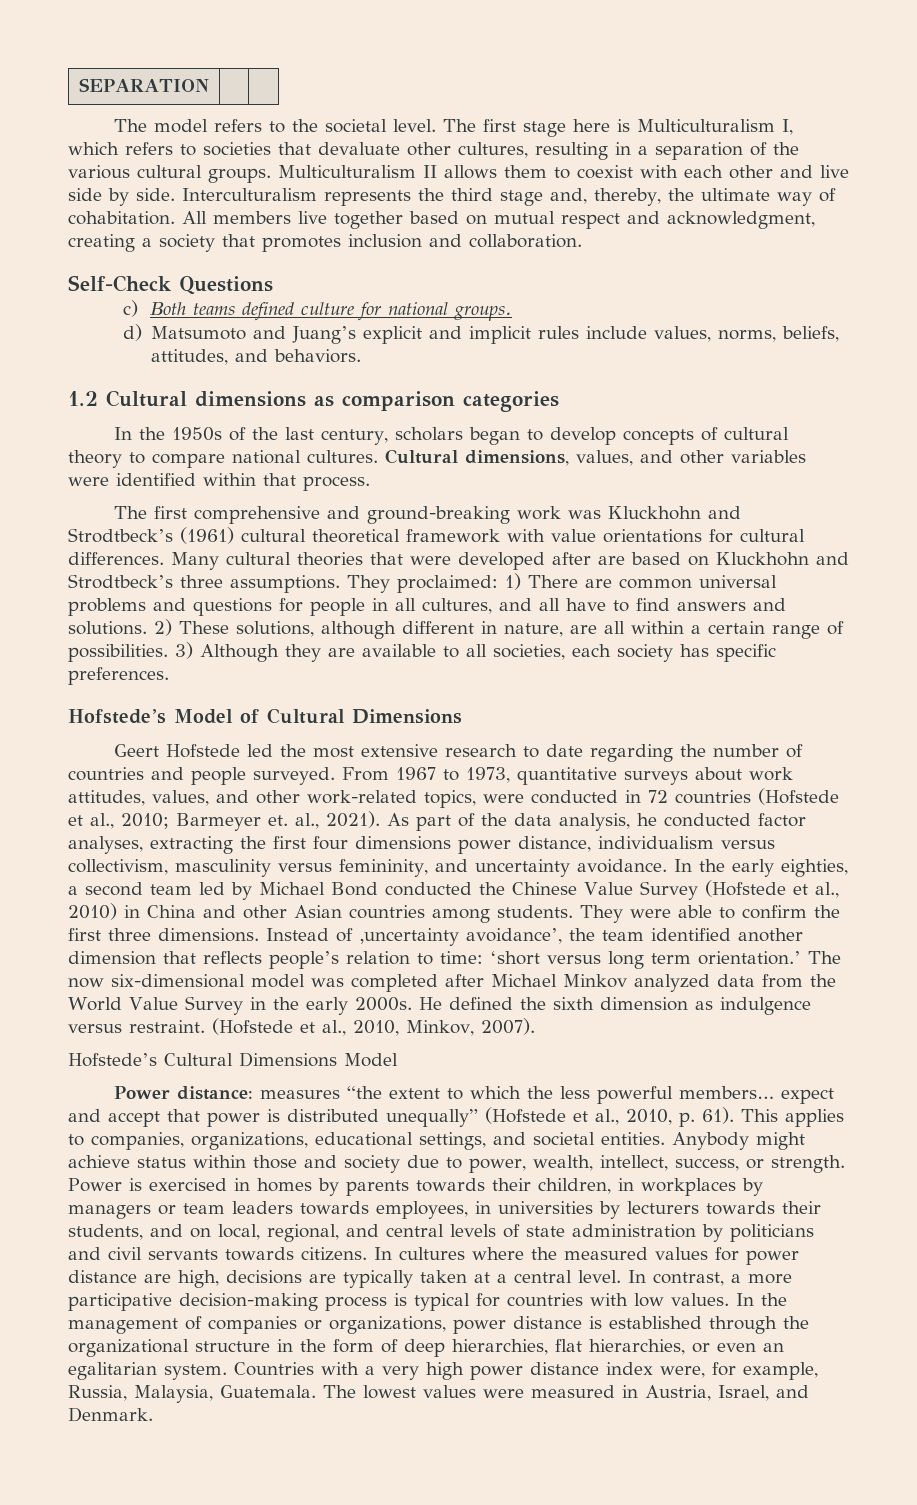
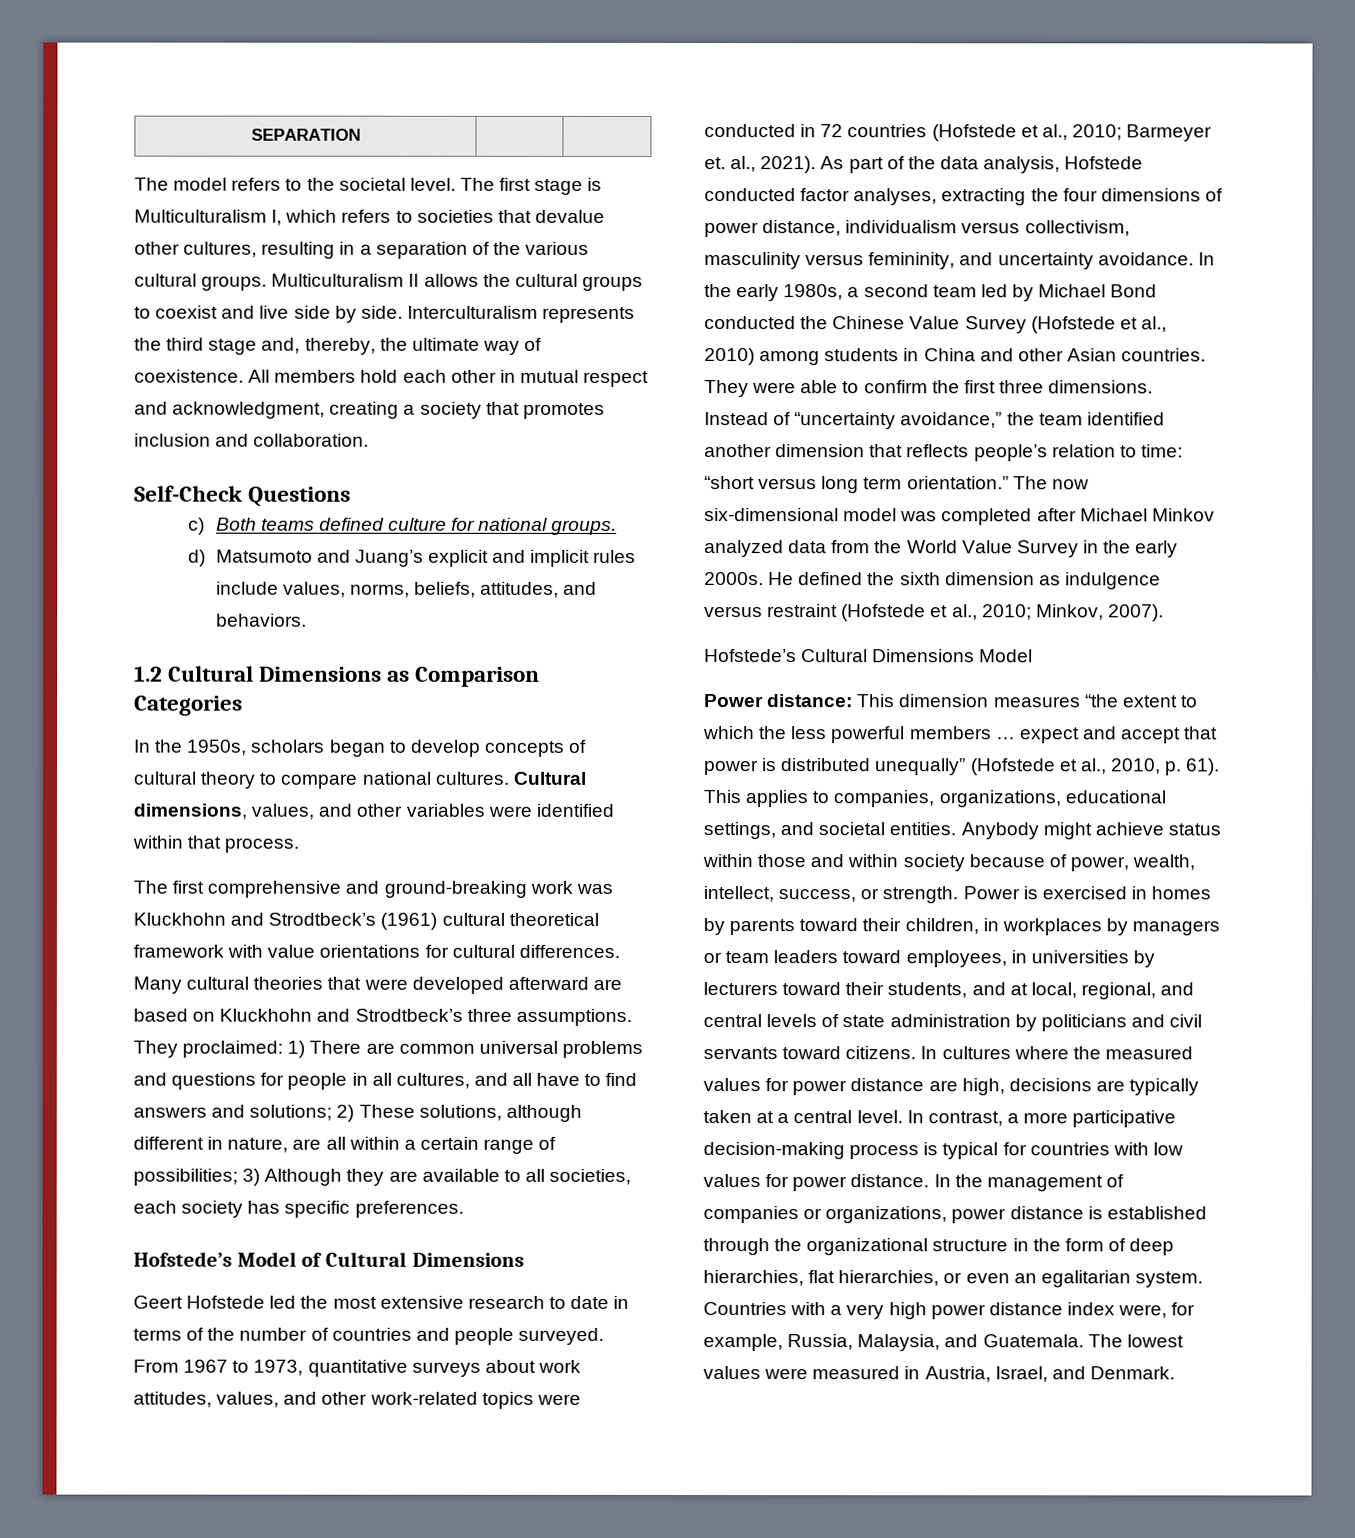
[573,119,611,132] here -> (584, 186) none
[318,142,400,155] devaluate -> [534,209,605,223] devalue
[504,165,773,179] them to coexist with each other -> [482,273,643,291] [134,305,219,319] the cultural groups to coexist
[68,211,175,225] cohabitation. -> [134,369,244,383] coexistence.
[298,211,487,229] live together based on -> [360,369,516,383] hold each other in
[195,391,559,412] [114,427,389,445] dimensions as comparison categories // In the 1950s of the last century, -> [259,666,541,687] [134,695,243,716] [134,739,248,756] Dimensions as Comparison Categories // In the 1950s,
[552,552,591,565] after -> [507,976,589,990] afterward
[68,621,147,635] solutions. -> [249,1104,333,1121] solutions;
[68,644,168,662] possibilities. -> [133,1168,238,1186] possibilities;
[590,744,674,762] regarding -> [613,1295,630,1309] [133,1327,205,1341] in terms of
[424,790,476,808] topics, -> [481,1391,534,1409] topics
[637,813,657,826] he -> [1064,156,1144,170] Hofstede
[273,836,306,849] first -> (1059, 195) none
(451, 843) none -> [1204,188,1223,202] of
[780,859,848,877] eighties, -> [783,284,844,301] 1980s,
(117, 911) none -> [759,348,900,366] among students
[349,905,573,923] countries among students. -> [1121,348,1207,362] countries.
[359,928,562,946] ‚uncertainty avoidance’, -> [794,412,1003,430] “uncertainty avoidance,”
[490,951,540,965] ‘short -> [704,476,755,490] “short
[698,951,801,965] orientation.’ -> [906,476,1009,490] orientation.”
[129,1018,399,1036] restraint. (Hofstede et al., 2010, -> [767,604,1032,622] restraint (Hofstede et al., 2010;
(254, 1093) none -> [857,694,990,708] This dimension
[679,1086,775,1099] members… -> [909,726,1016,740] members …
[344,1155,462,1173] society due to -> [847,854,1067,872] within society because of
[416,1178,485,1192] towards -> [799,918,859,932] toward
[300,1201,369,1215] towards -> [842,950,902,964] toward
[706,1201,775,1215] towards -> [782,982,842,996] toward
[190,1228,211,1238] on -> [1009,983,1028,996] at
[225,1247,294,1261] towards -> [782,1046,842,1060] toward
[671,1293,729,1306] values. -> [703,1174,930,1192] values for power distance.
(213, 1394) none -> [944,1334,979,1348] and

